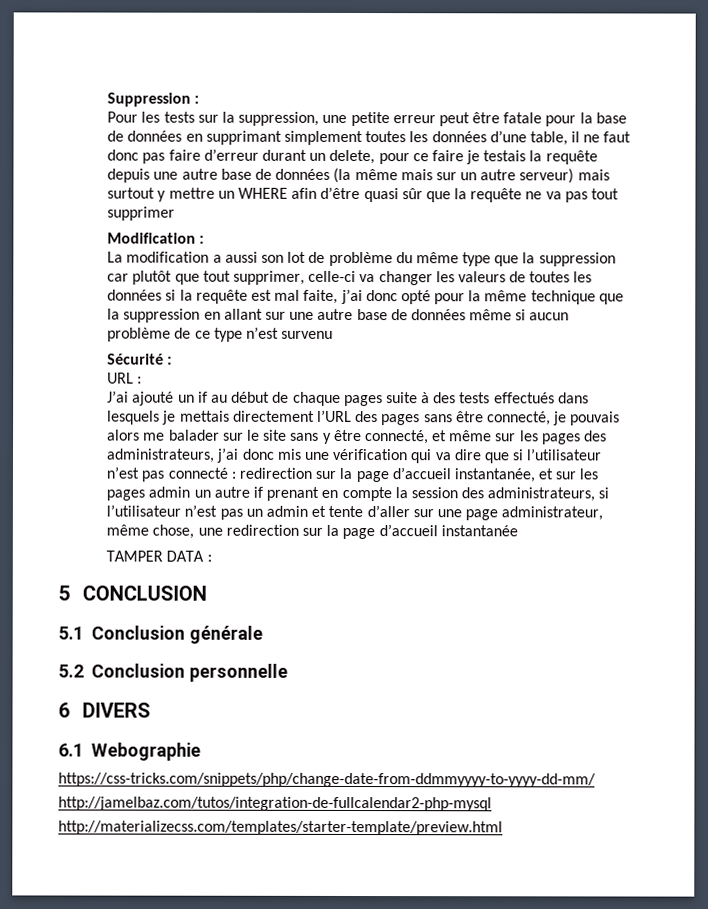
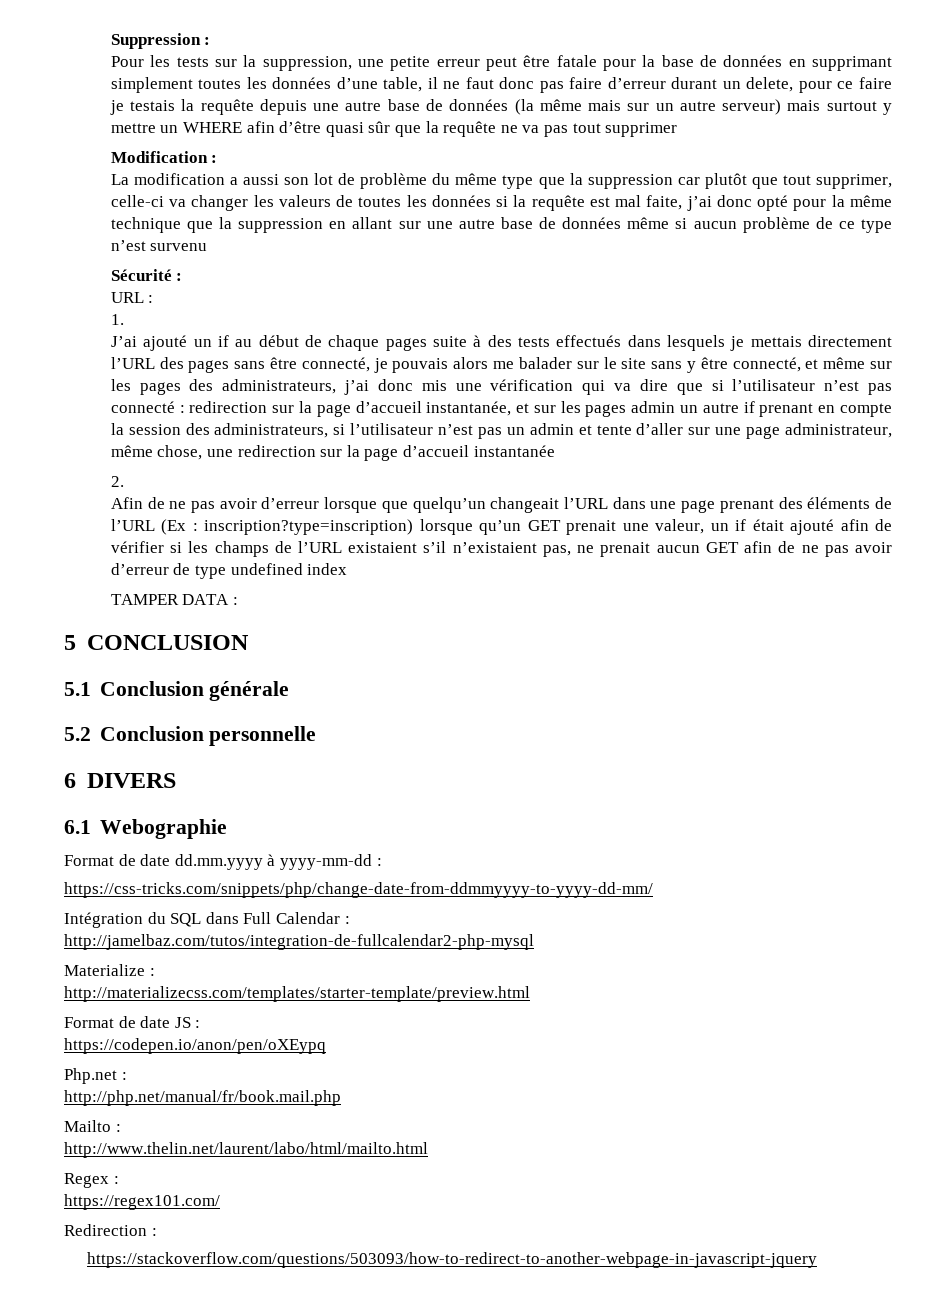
(143, 380) none -> [110,314,124,325] // 1.
(518, 531) none -> [110,476,124,487] [110,497,892,513] [110,519,893,535] [110,541,892,557] [110,563,348,579] // 2. // Afin de ne pas avoir d’erreur lorsque que quelqu’un changeait l’URL dans une page prenant des éléments de l’URL (Ex : inscription?type=inscription) lorsque qu’un GET prenait une valeur, un if était ajouté afin de vérifier si les champs de l’URL existaient s’il n’existaient pas, ne prenait aucun GET afin de ne pas avoir d’erreur de type undefined index
[58,772,596,788] https://css-tricks.com/snippets/php/change-date-from-ddmmyyyy-to-yyyy-dd-mm/ -> [64,854,382,870] [64,882,653,898] [64,912,350,928] Format de date dd.mm.yyyy à yyyy-mm-dd : // https://css-tricks.com/snippets/php/change-date-from-ddmmyyyy-to-yyyy-dd-mm/ // Intégration du SQL dans Full Calendar :
(492, 804) none -> [64,964,155,976] // Materialize :
(503, 828) none -> [64,1016,201,1028] [64,1038,326,1054] [64,1068,127,1084] [64,1090,341,1106] [64,1120,121,1132] [64,1142,428,1158] [64,1173,119,1188] [64,1194,220,1210] [64,1224,157,1236] [87,1252,818,1268] // Format de date JS : // https://codepen.io/anon/pen/oXEypq // Php.net : // http://php.net/manual/fr/book.mail.php // Mailto : // http://www.thelin.net/laurent/labo/html/mailto.html // Regex : // https://regex101.com/ // Redirection : // https://stackoverflow.com/questions/503093/how-to-redirect-to-another-webpage-in-javascript-jquery

